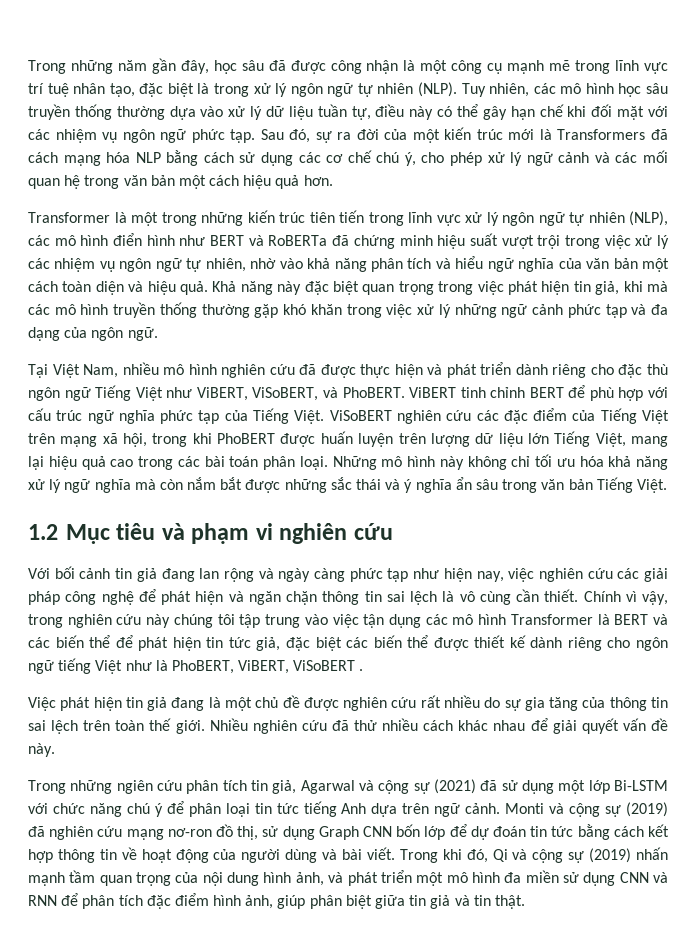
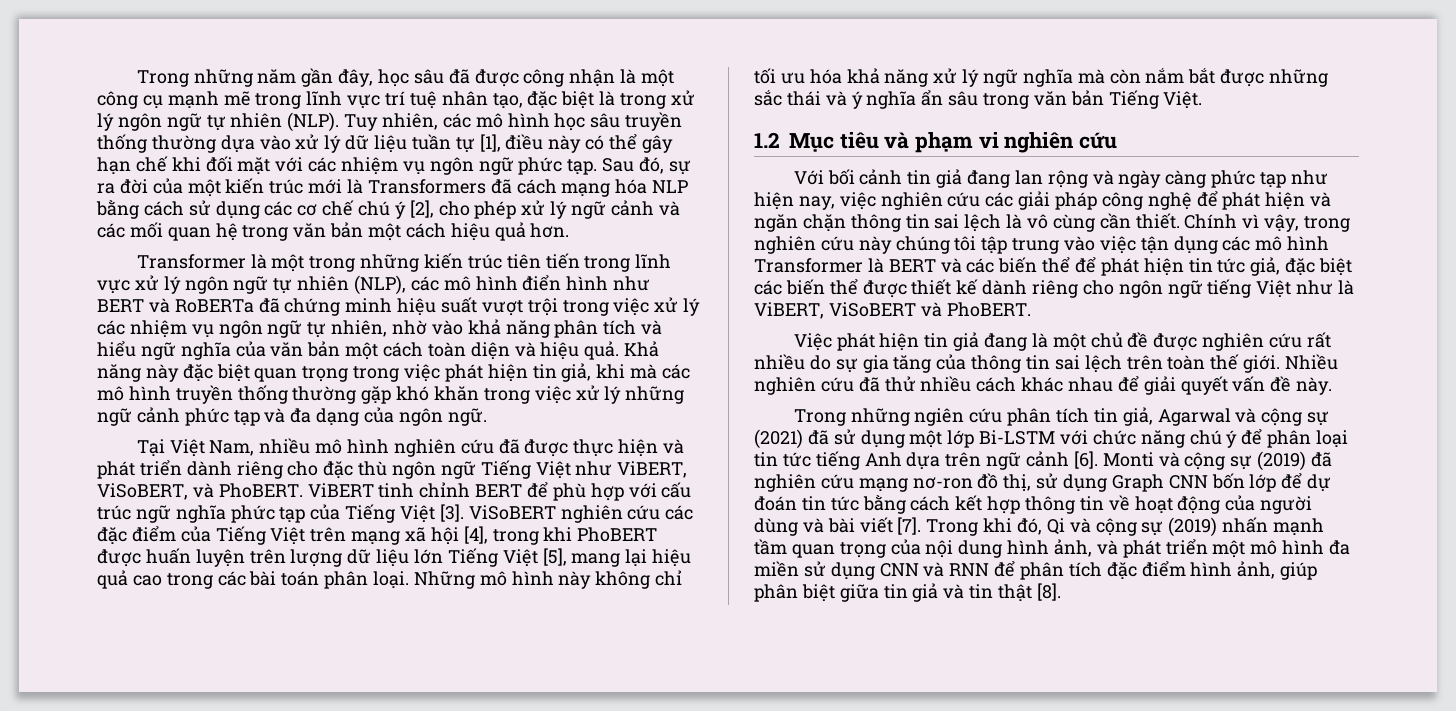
[351,106,371,120] tự, -> [455,134,501,152] tự [1],
[404,152,416,166] ý, -> [394,200,434,219] ý [2],
[294,410,325,424] Việt. -> [400,504,464,522] Việt [3].
[123,433,148,447] hội, -> [430,526,488,545] hội [4],
[595,433,626,447] Việt, -> [502,548,567,566] Việt [5],
[171,660,234,674] PhoBERT, -> (1355, 287) none
[359,669,364,671] . -> [920,302,1031,317] và PhoBERT.
[465,803,501,814] cảnh. -> [1026,451,1098,469] cảnh [6].
[366,847,395,860] viết. -> [859,517,922,535] viết [7].
[494,895,525,909] thật. -> [998,583,1061,601] thật [8].

